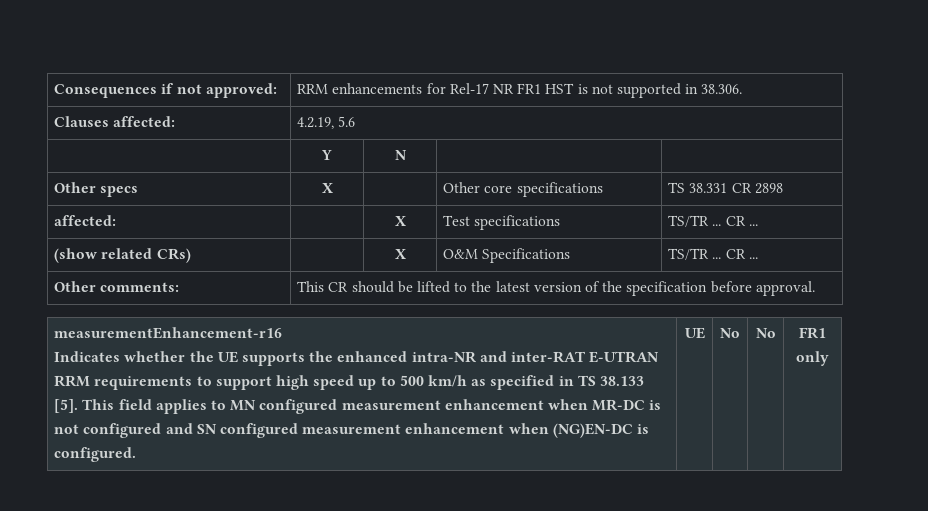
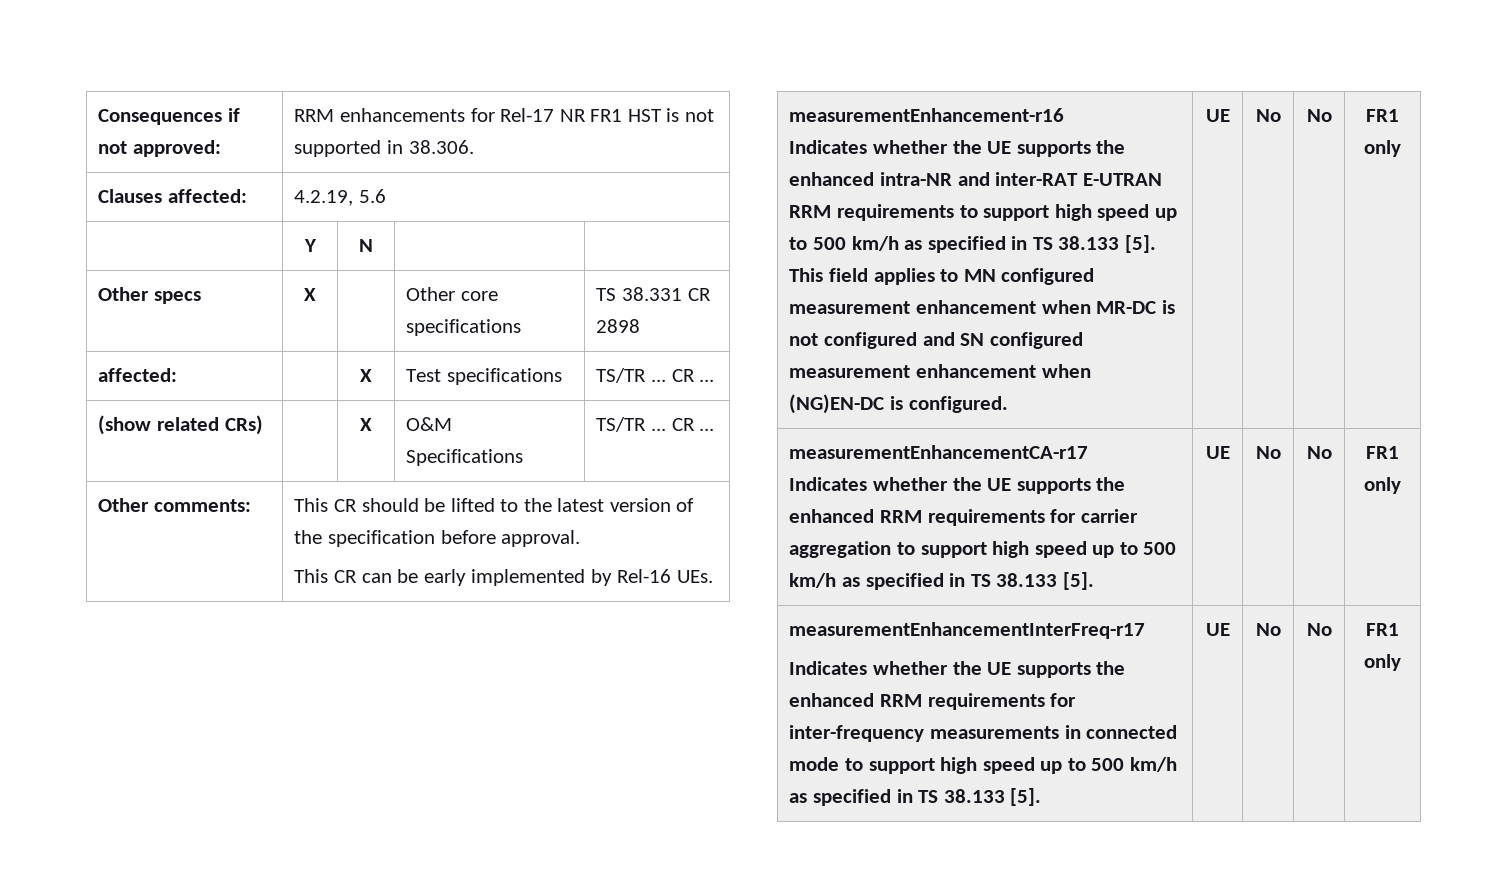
(815, 288) none -> [294,569,713,586] // This CR can be early implemented by Rel-16 UEs.
(829, 358) none -> [789,445,1089,459] [789,477,1126,494] [789,509,1138,526] [789,541,1177,558] [789,572,1094,590] [1205,446,1230,459] [1255,446,1281,459] [1306,446,1332,459] [1366,446,1399,459] [1364,477,1401,494] [789,622,1146,639] [789,661,1126,678] [789,693,1077,710] [789,725,1178,742] [789,757,1177,774] [789,788,1042,806] [1205,623,1230,636] [1255,623,1281,636] [1306,623,1332,636] [1366,623,1399,636] [1364,654,1401,671] // measurementEnhancementCA-r17 // Indicates whether the UE supports the enhanced RRM requirements for carrier aggregation to support high speed up to 500 km/h as specified in TS 38.133 [5]. | UE | No | No | FR1 only // measurementEnhancementInterFreq-r17 // Indicates whether the UE supports the enhanced RRM requirements for inter-frequency measurements in connected mode to support high speed up to 500 km/h as specified in TS 38.133 [5]. | UE | No | No | FR1 only

